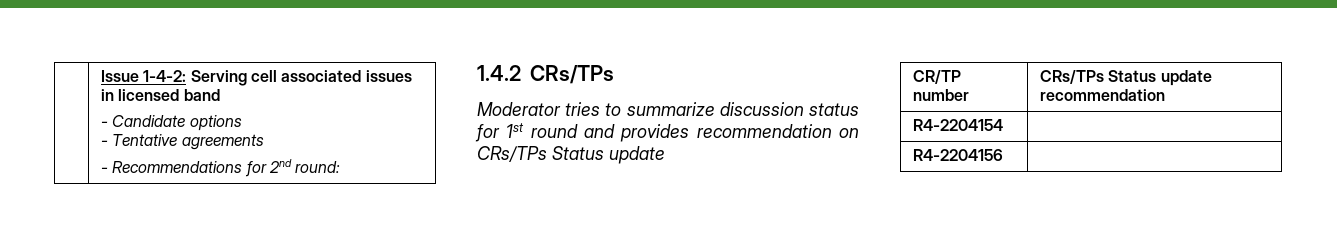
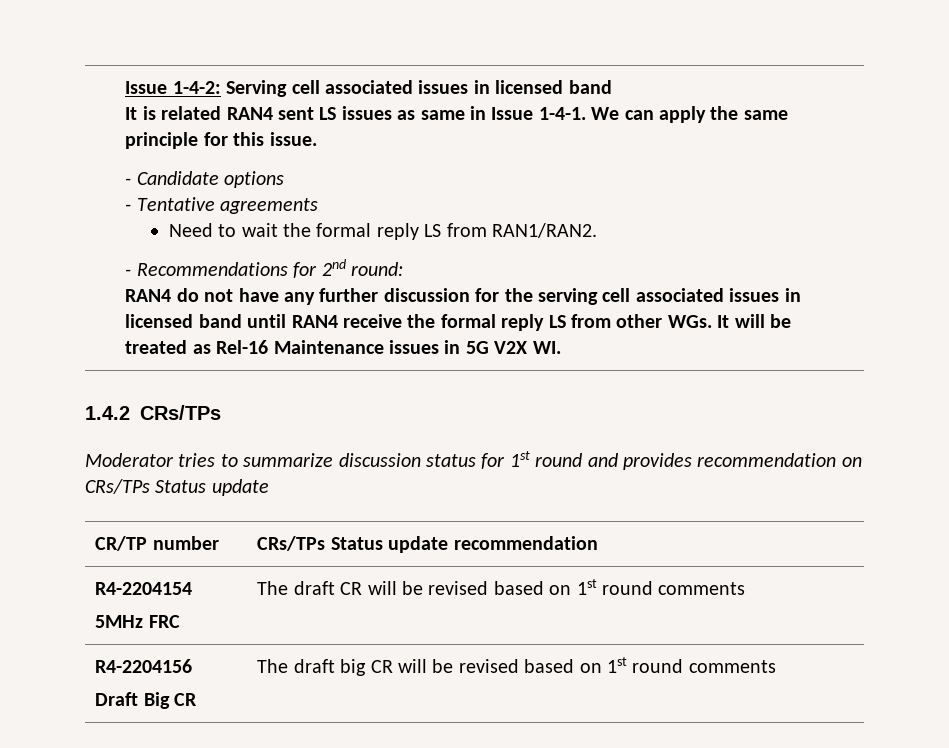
(220, 95) none -> [125,106,788,123] [125,132,317,149] // It is related RAN4 sent LS issues as same in Issue 1-4-1. We can apply the same principle for this issue.
(264, 142) none -> [168,223,598,240] // Need to wait the formal reply LS from RAN1/RAN2.
(341, 167) none -> [125,288,801,305] [125,314,791,331] [125,340,561,354] // RAN4 do not have any further discussion for the serving cell associated issues in licensed band until RAN4 receive the formal reply LS from other WGs. It will be treated as Rel-16 Maintenance issues in 5G V2X WI.
[912,149,1003,161] | // R4-2204156 | -> [95,615,180,628] [257,579,746,595] [95,659,193,673] [95,692,198,709] [257,657,776,676] // 5MHz FRC | The draft CR will be revised based on 1st round comments // R4-2204156 // Draft Big CR | The draft big CR will be revised based on 1st round comments

